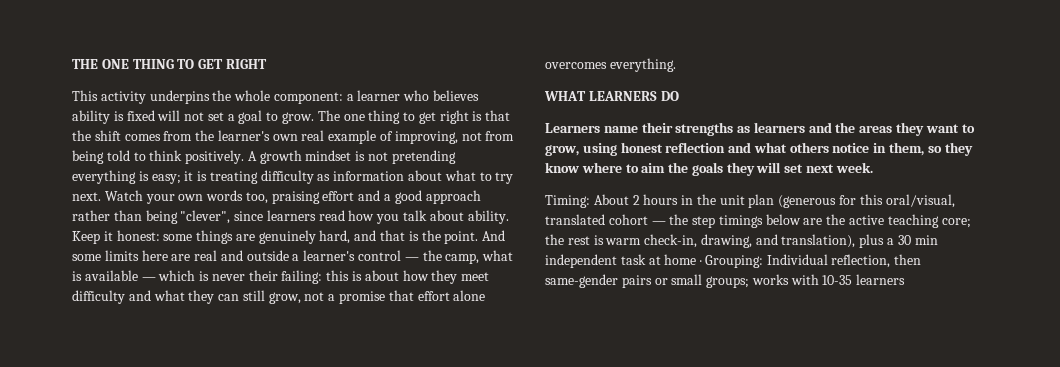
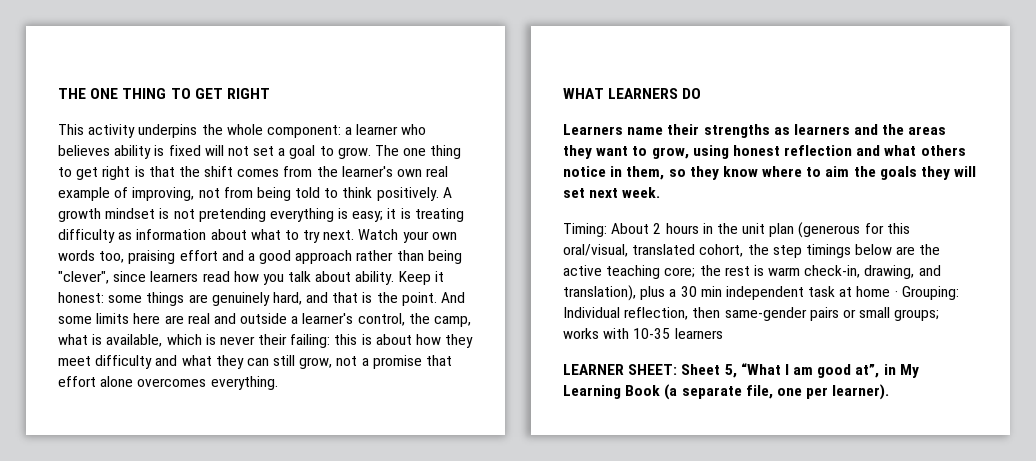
[358,250,419,261] control — -> [357,313,405,326] control,
[84,270,156,281] available — -> [106,334,163,347] available,
[608,214,666,225] cohort — -> [699,244,744,257] cohort,
(906, 279) none -> [563,363,919,378] [563,384,890,400] // LEARNER SHEET: Sheet 5, “What I am good at”, in My Learning Book (a separate file, one per learner).

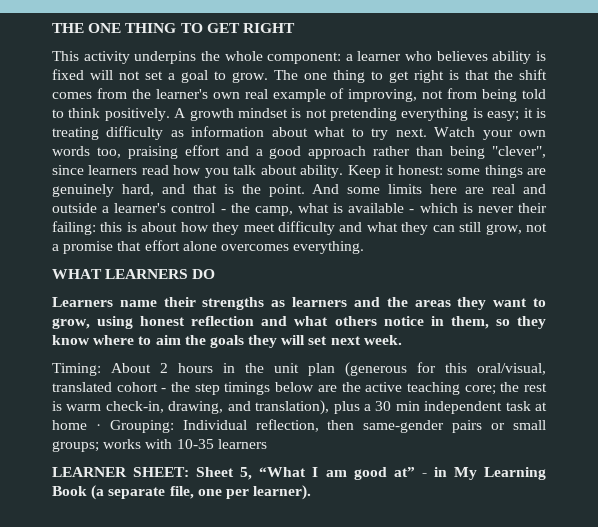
[357,313,405,326] control, -> [171,203,226,213] control -
[106,334,163,347] available, -> [348,203,415,213] available -
[699,244,744,257] cohort, -> [116,382,167,392] cohort -
[855,364,880,378] at”, -> [393,467,427,477] at” -

